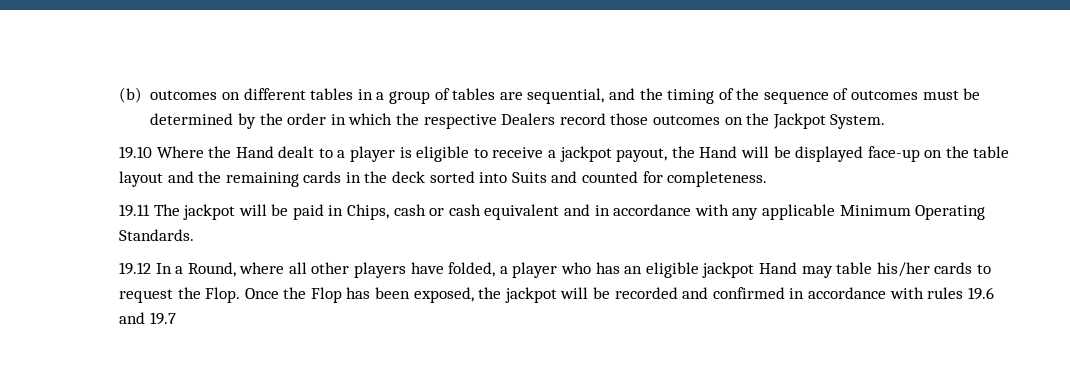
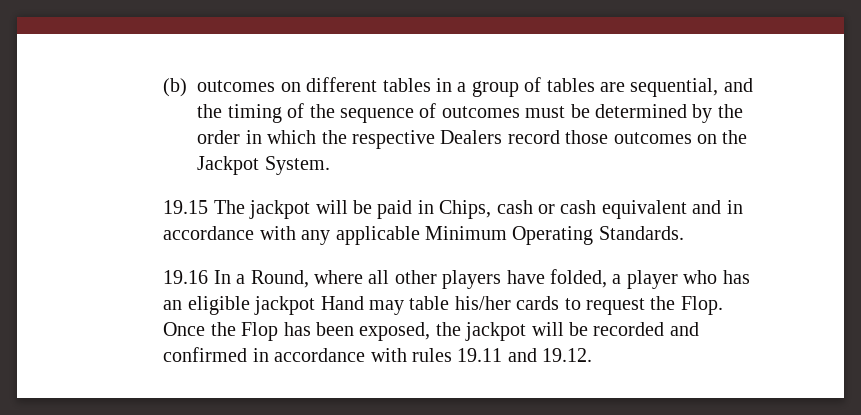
[118,146,1010,162] [118,171,768,187] [118,204,150,217] 19.10 Where the Hand dealt to a player is eligible to receive a jackpot payout, the Hand will be displayed face-up on the table layout and the remaining cards in the deck sorted into Suits and counted for completeness. // 19.11 -> [163,200,209,214] 19.15
[118,262,151,275] 19.12 -> [163,270,209,284] 19.16
[967,287,994,300] [118,312,176,325] 19.6 and 19.7 -> [457,348,593,362] 19.11 and 19.12.

